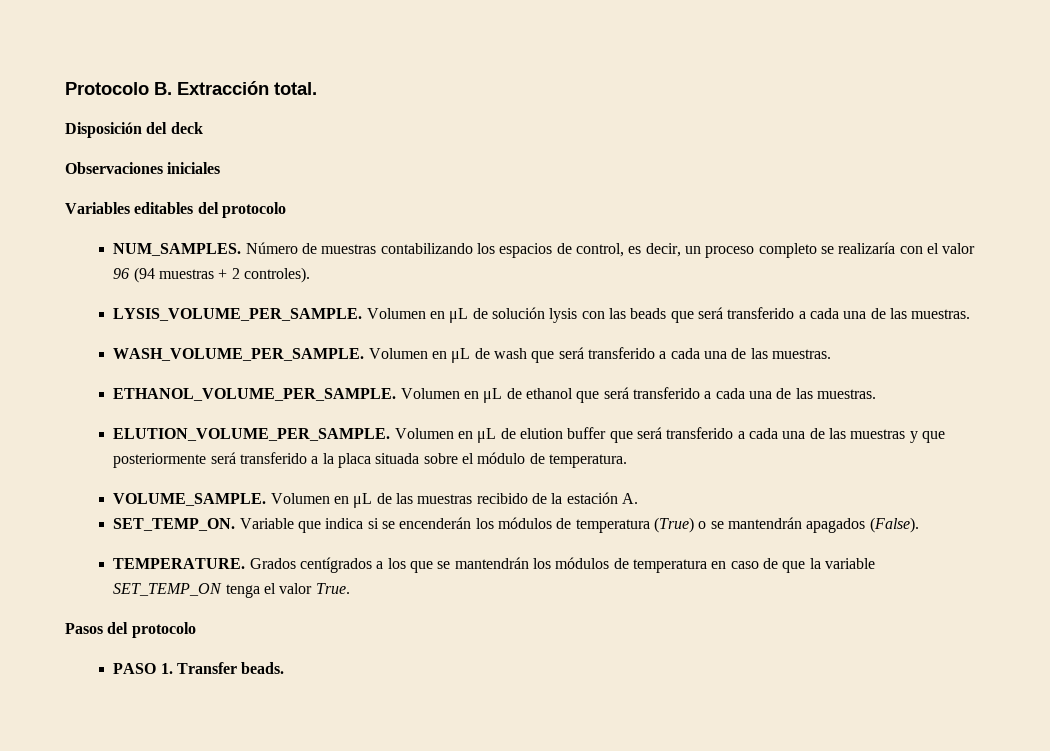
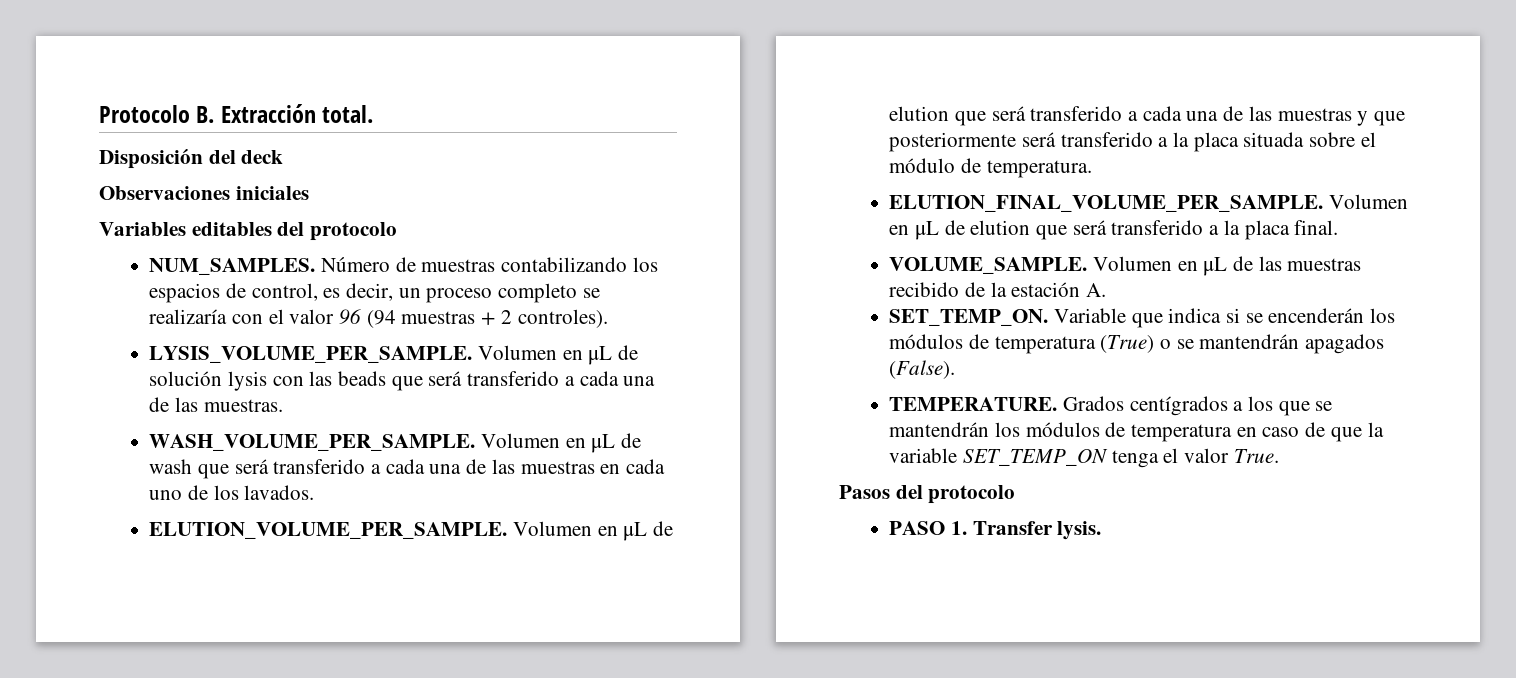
[771,349,831,359] [113,387,876,403] muestras. // ETHANOL_VOLUME_PER_SAMPLE. Volumen en μL de ethanol que será transferido a cada una de las muestras. -> [520,459,665,474] [149,485,315,500] muestras en cada uno de los lavados.
[567,427,607,439] buffer -> (950, 113) none
(627, 461) none -> [889,194,1409,212] [889,220,1339,240] // ELUTION_FINAL_VOLUME_PER_SAMPLE. Volumen en μL de elution que será transferido a la placa final.
[241,662,285,674] beads. -> [1057,521,1102,540] lysis.

